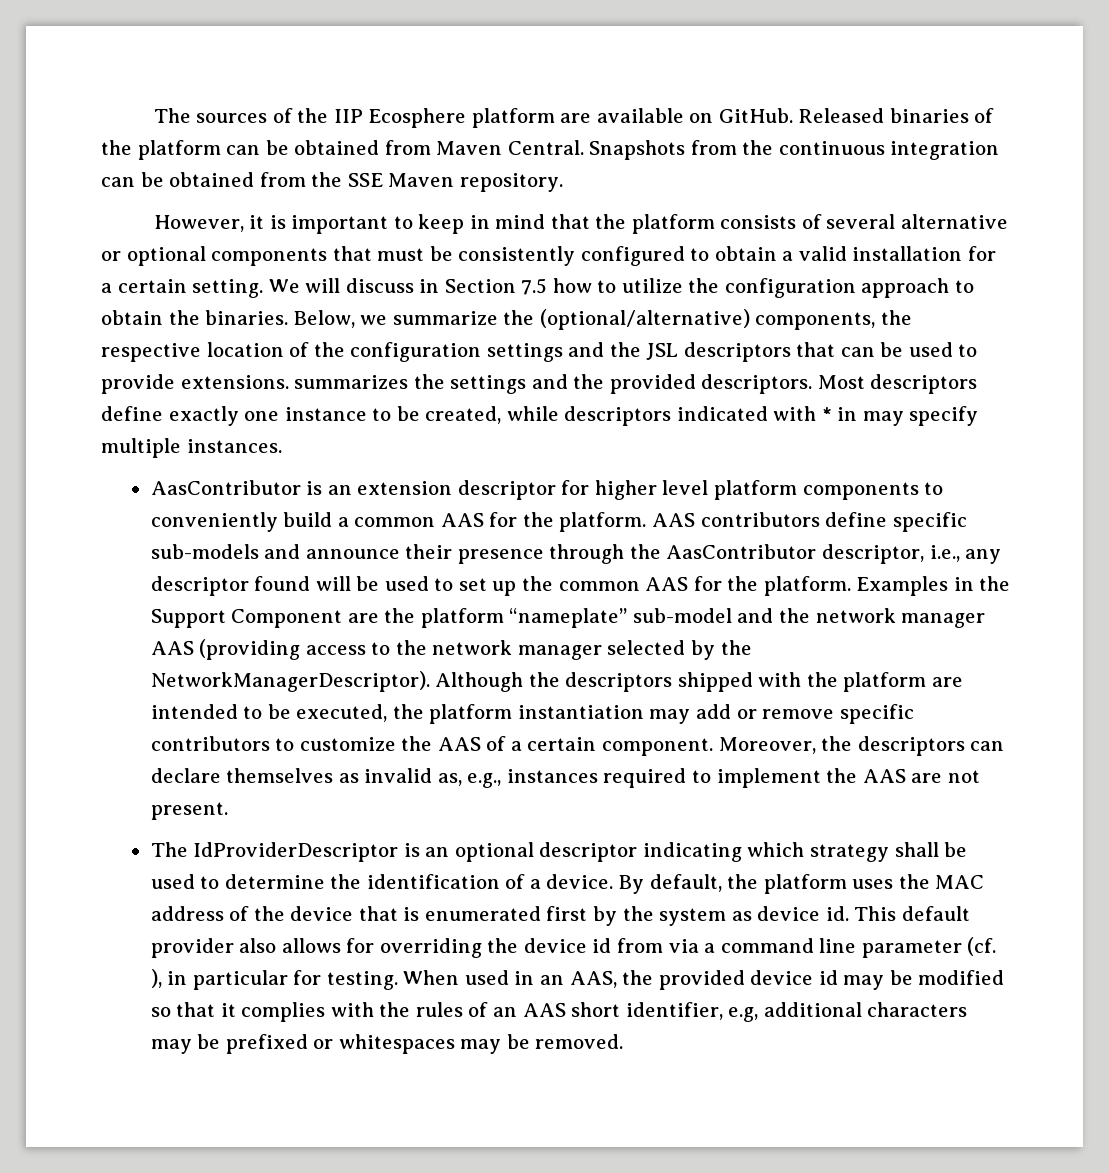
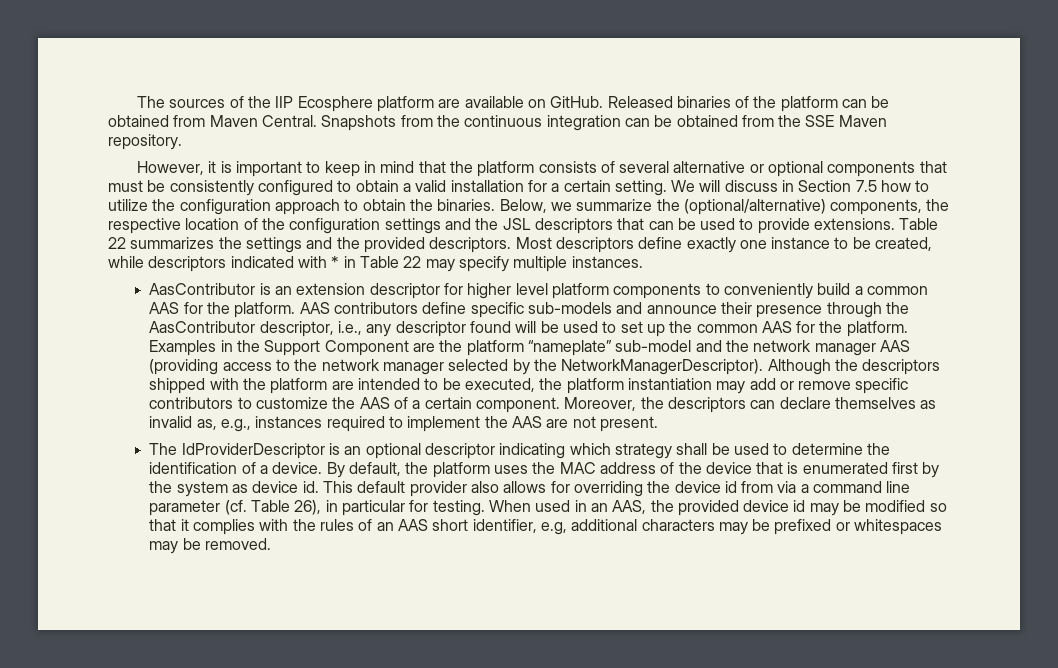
(289, 382) none -> [899,218,939,230] [108,237,126,249] Table 22
(858, 414) none -> [359,256,422,268] Table 22
[150,969,162,988] ), -> [250,500,322,515] Table 26),

